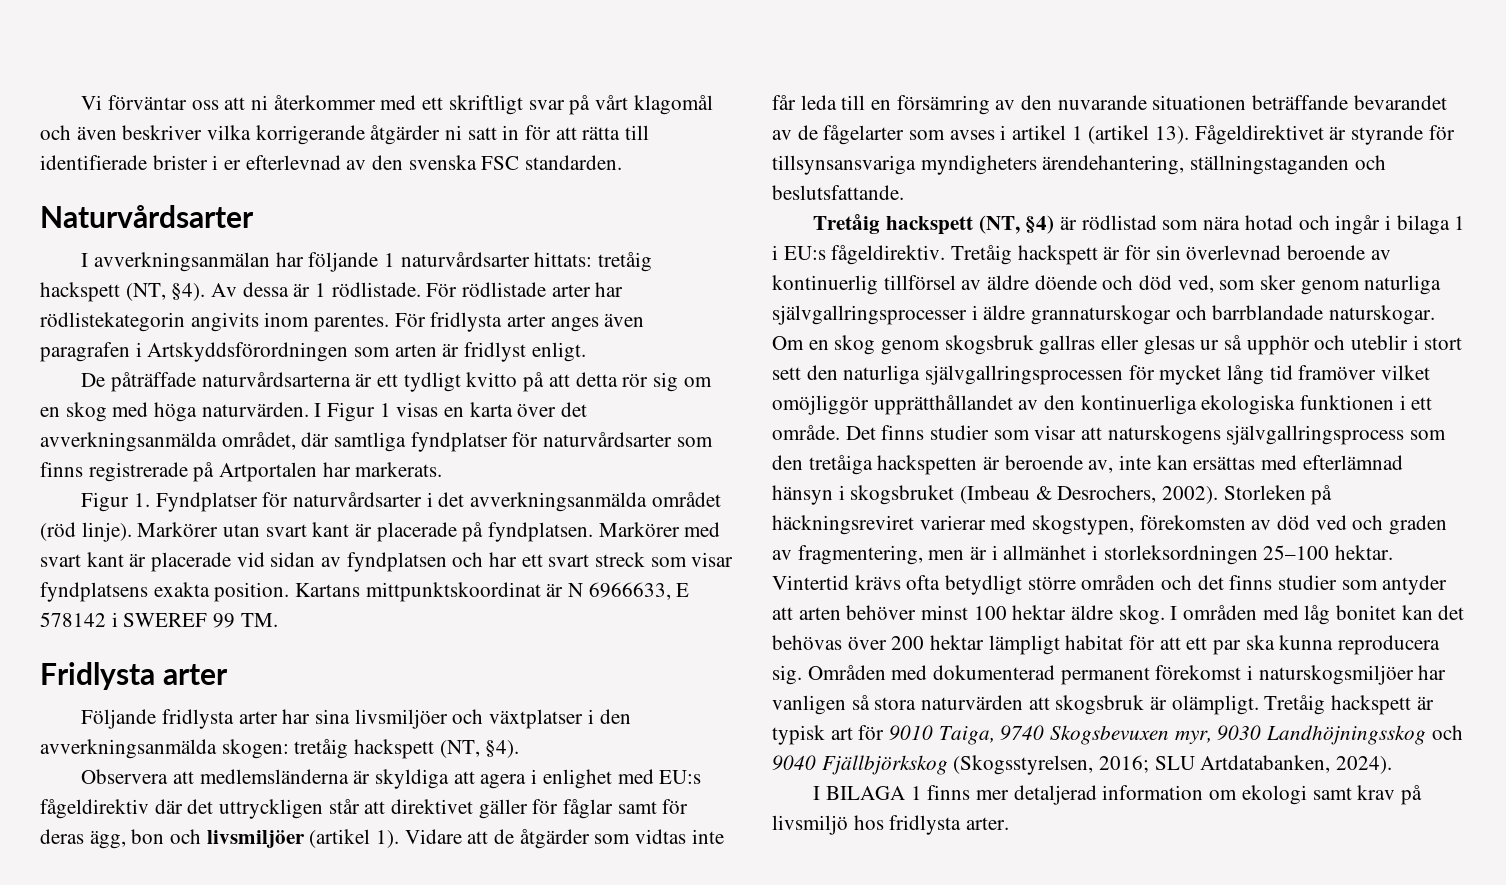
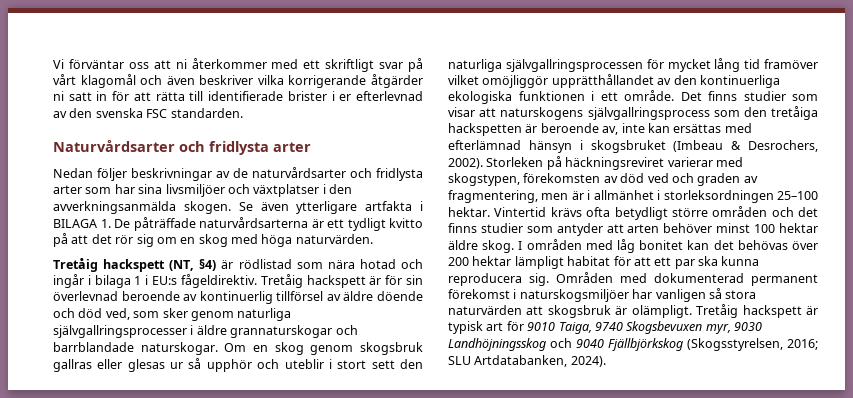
[81,252,653,272] [40,282,624,302] [40,312,645,332] [40,342,586,362] // I avverkningsanmälan har följande 1 naturvårdsarter hittats: tretåig hackspett (NT, §4). Av dessa är 1 rödlistade. För rödlistade arter har rödlistekategorin angivits inom parentes. För fridlysta arter anges även paragrafen i Artskyddsförordningen som arten är fridlyst enligt. // -> [179,141,311,155] [53,167,423,181] [53,184,352,197] [53,201,423,214] [53,219,111,228] och fridlysta arter // Nedan följer beskrivningar av de naturvårdsarter och fridlysta arter som har sina livsmiljöer och växtplatser i den avverkningsanmälda skogen. Se även ytterligare artfakta i BILAGA 1.
[575,372,618,387] detta -> [91,234,112,244] det
[314,402,588,422] [40,432,713,452] [40,462,443,482] [81,492,721,512] [40,522,721,542] [40,552,734,572] [40,582,690,602] [40,612,278,628] [40,662,229,690] [81,709,631,729] [40,739,520,759] [81,769,702,789] [40,799,689,819] [40,829,724,849] [772,95,1447,115] [772,125,1455,145] [772,155,1386,175] [772,185,904,200] I Figur 1 visas en karta över det avverkningsanmälda området, där samtliga fyndplatser för naturvårdsarter som finns registrerade på Artportalen har markerats. // Figur 1. Fyndplatser för naturvårdsarter i det avverkningsanmälda området (röd linje). Markörer utan svart kant är placerade på fyndplatsen. Markörer med svart kant är placerade vid sidan av fyndplatsen och har ett svart streck som visar fyndplatsens exakta position. Kartans mittpunktskoordinat är N 6966633, E 578142 i SWEREF 99 TM. // Fridlysta arter // Följande fridlysta arter har sina livsmiljöer och växtplatser i den avverkningsanmälda skogen: tretåig hackspett (NT, §4). // Observera att medlemsländerna är skyldiga att agera i enlighet med EU:s fågeldirektiv där det uttryckligen står att direktivet gäller för fåglar samt för deras ägg, bon och livsmiljöer (artikel 1). Vidare att de åtgärder som vidtas inte får leda till en försämring av den nuvarande situationen beträffande bevarandet av de fågelarter som avses i artikel 1 (artikel 13). Fågeldirektivet är styrande för tillsynsansvariga myndigheters ärendehantering, ställningstaganden och beslutsfattande. -> (373, 239) none
[813,785,1422,805] [772,815,1010,835] // I BILAGA 1 finns mer detaljerad information om ekologi samt krav på livsmiljö hos fridlysta arter. -> (606, 361) none

